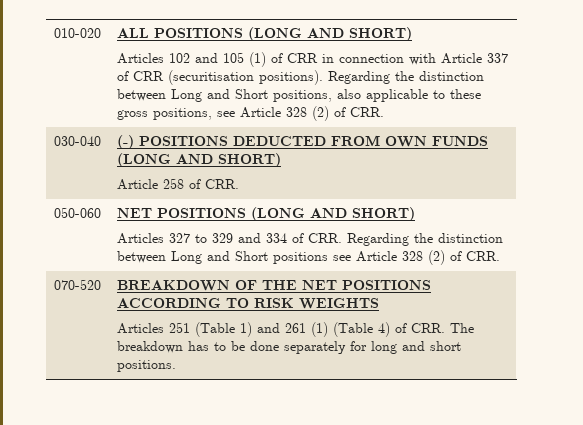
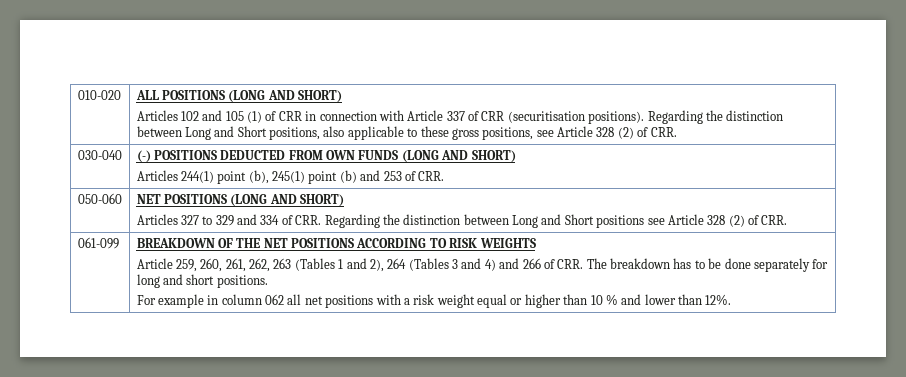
[116,178,184,190] Article 258 -> [136,170,402,184] Articles 244(1) point (b), 245(1) point (b) and 253
[53,279,101,290] 070-520 -> [77,237,119,249] 061-099
[116,322,390,337] Articles 251 (Table 1) and 261 (1) (Table 4) -> [136,258,541,272] Article 259, 260, 261, 262, 263 (Tables 1 and 2), 264 (Tables 3 and 4) and 266
(176, 366) none -> [136,294,732,308] // For example in column 062 all net positions with a risk weight equal or higher than 10 % and lower than 12%.

